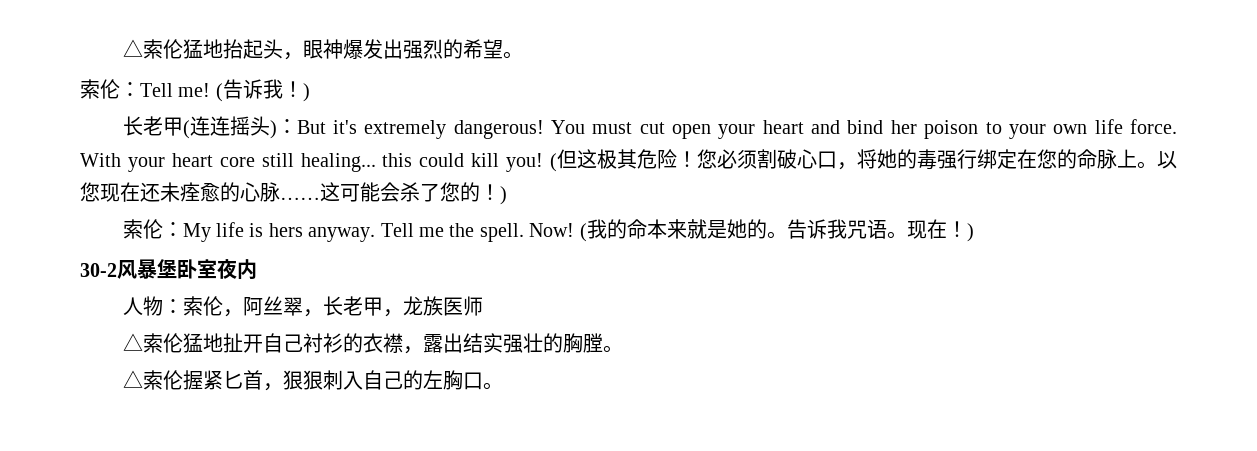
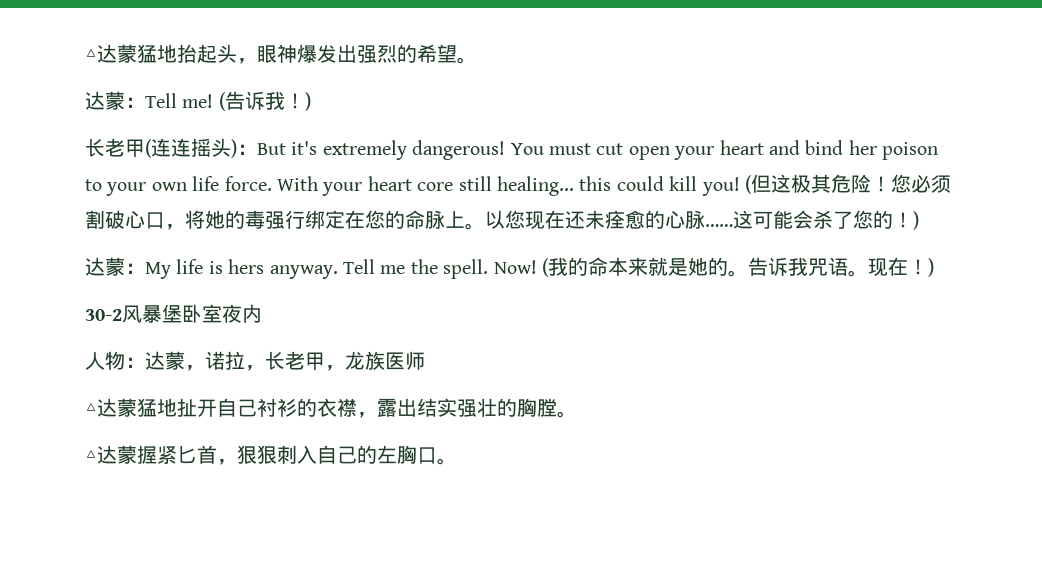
[122,39,183,59] △索伦 -> [85,44,137,63] △达蒙
[80,79,120,99] 索伦 -> [85,91,125,110] 达蒙
[122,219,163,239] 索伦 -> [85,257,125,276] 达蒙
[182,296,303,317] 索伦，阿丝翠 -> [145,351,245,371] 达蒙，诺拉
[142,333,183,353] 索伦 -> [97,398,137,417] 达蒙
[142,370,183,390] 索伦 -> [97,445,137,464] 达蒙

